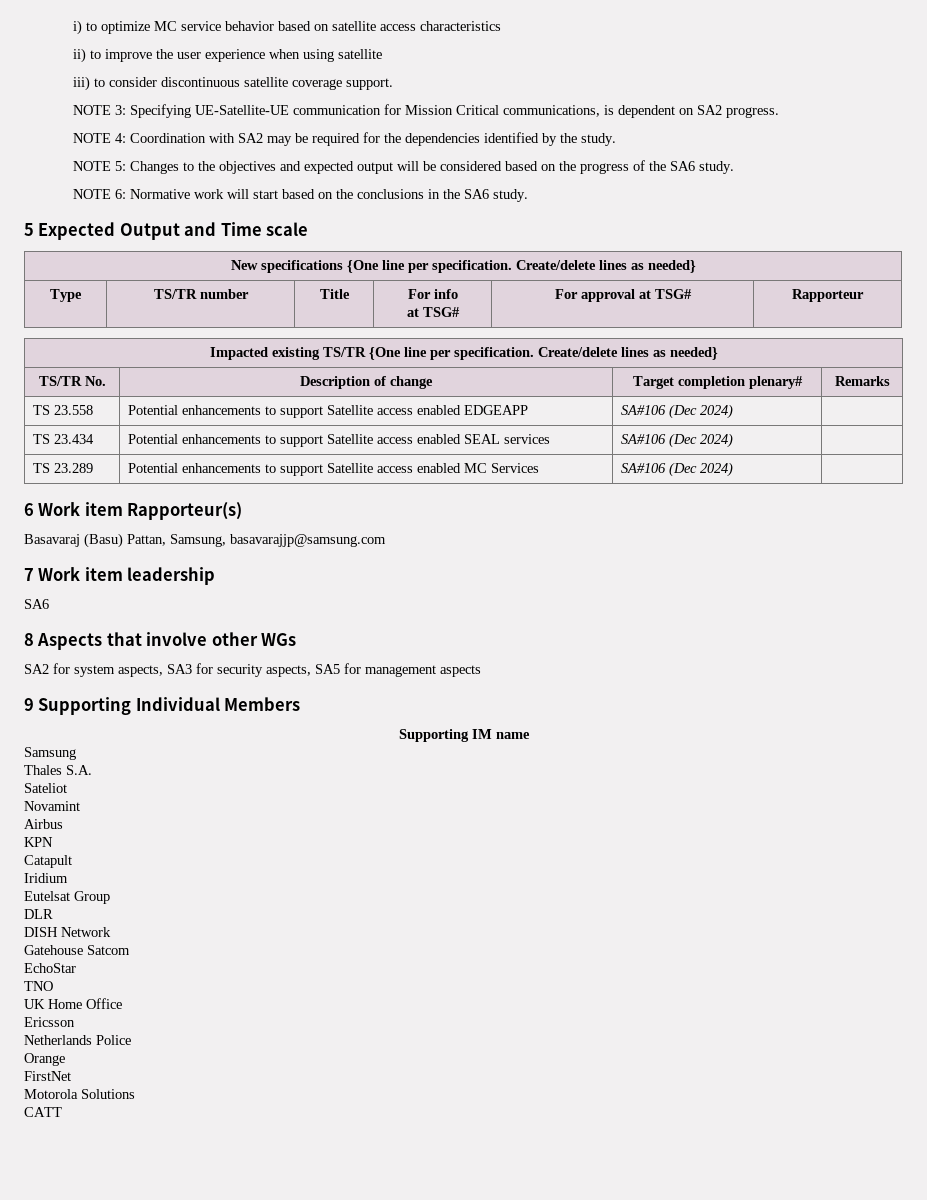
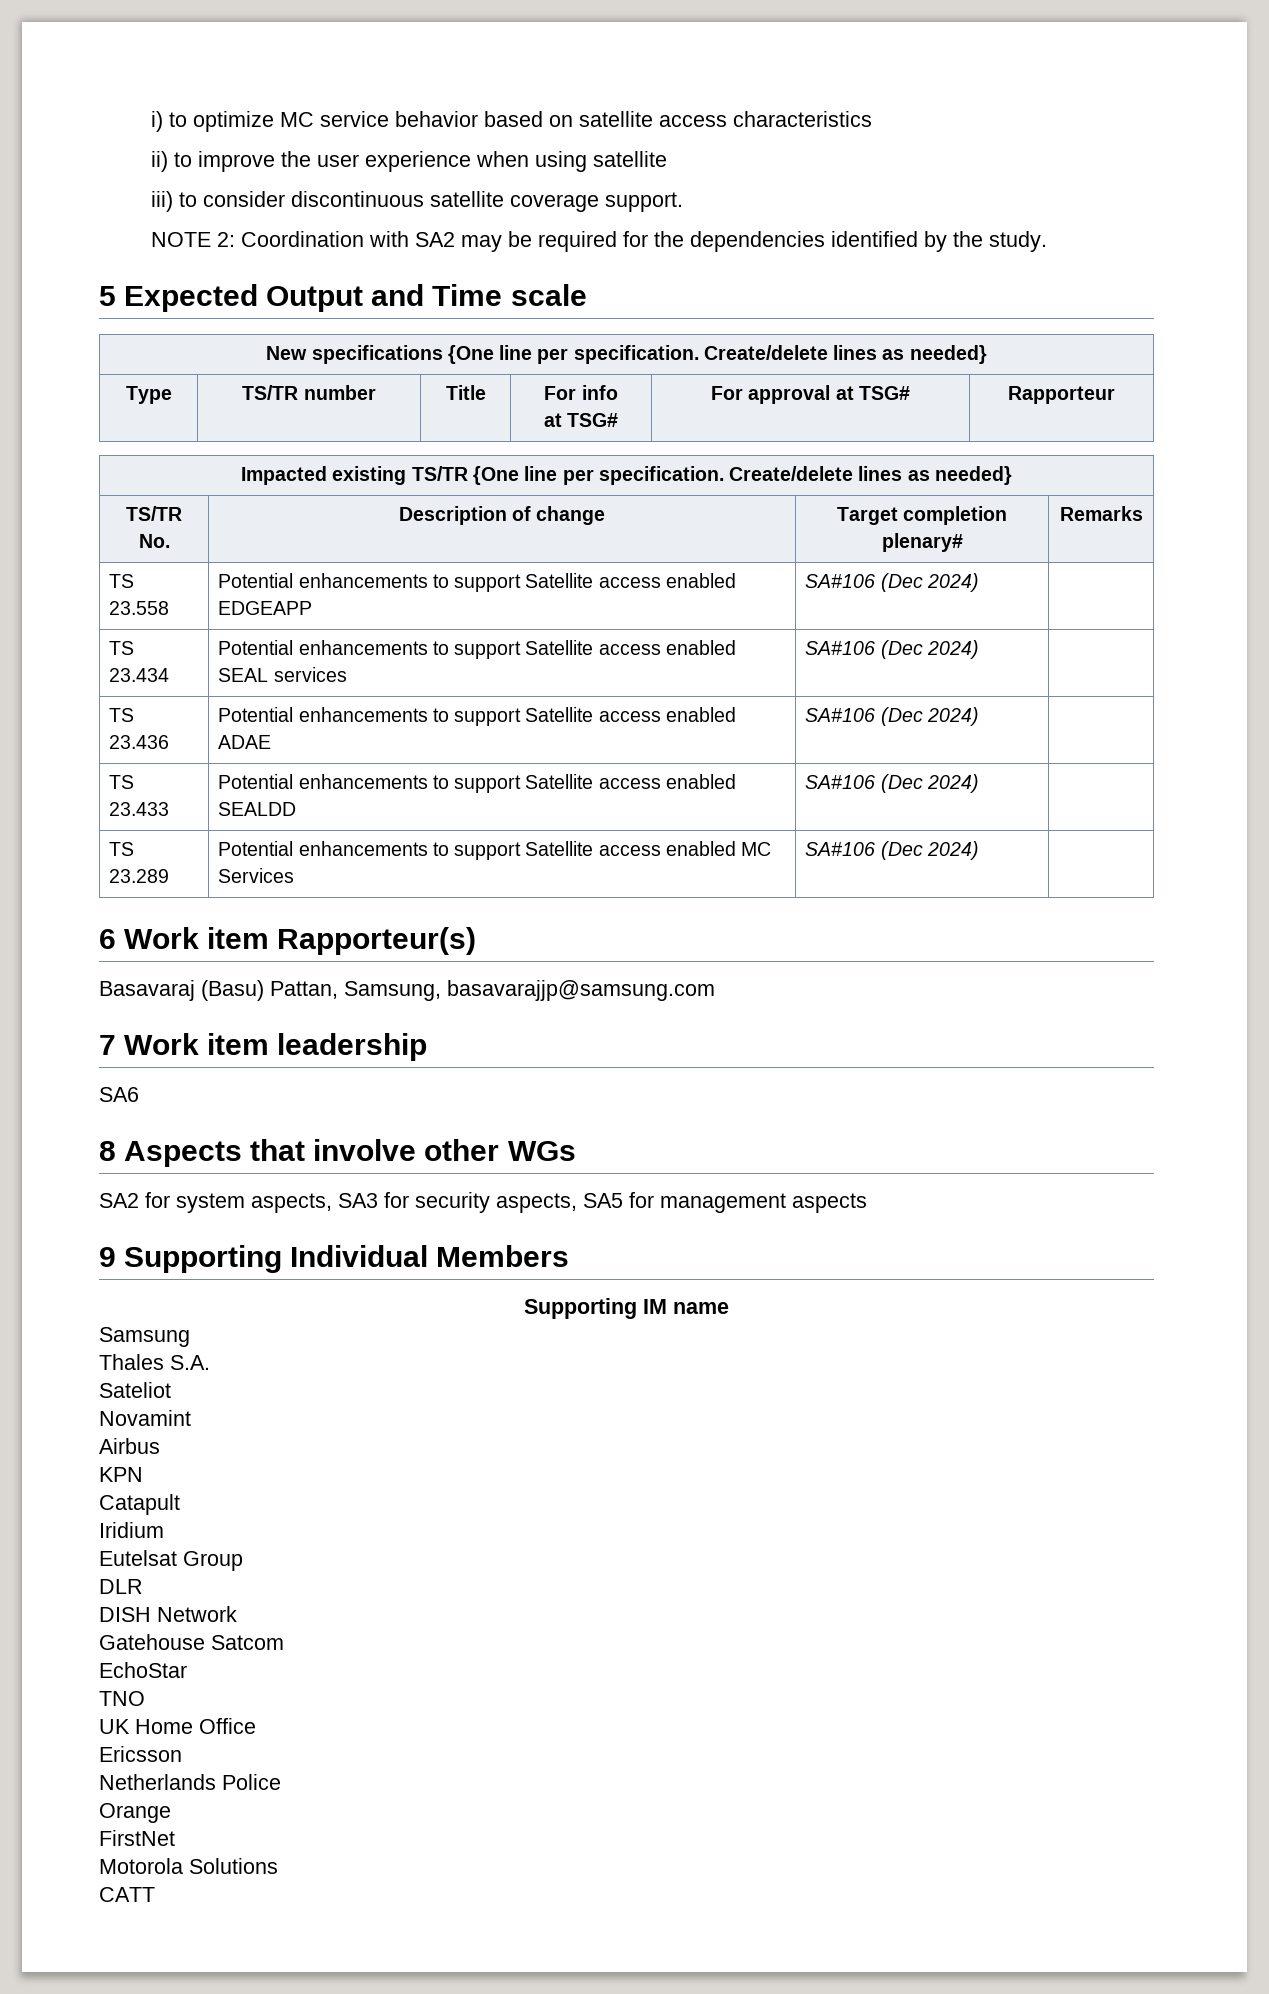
[115,104,780,118] [73,133,127,143] 3: Specifying UE-Satellite-UE communication for Mission Critical communications, is dependent on SA2 progress. // NOTE 4: -> [216,232,235,247] 2:
[73,160,735,174] [73,189,529,202] // NOTE 5: Changes to the objectives and expected output will be considered based on the progress of the SA6 study. // NOTE 6: Normative work will start based on the conclusions in the SA6 study. -> (1047, 241) none
(733, 440) none -> [109,708,135,722] [109,735,170,749] [218,707,736,726] [218,735,272,749] [805,707,979,726] [109,775,135,789] [109,802,170,816] [218,774,736,793] [218,802,297,816] [805,774,979,793] // TS 23.436 | Potential enhancements to support Satellite access enabled ADAE | SA#106 (Dec 2024) | // TS 23.433 | Potential enhancements to support Satellite access enabled SEALDD | SA#106 (Dec 2024) |

